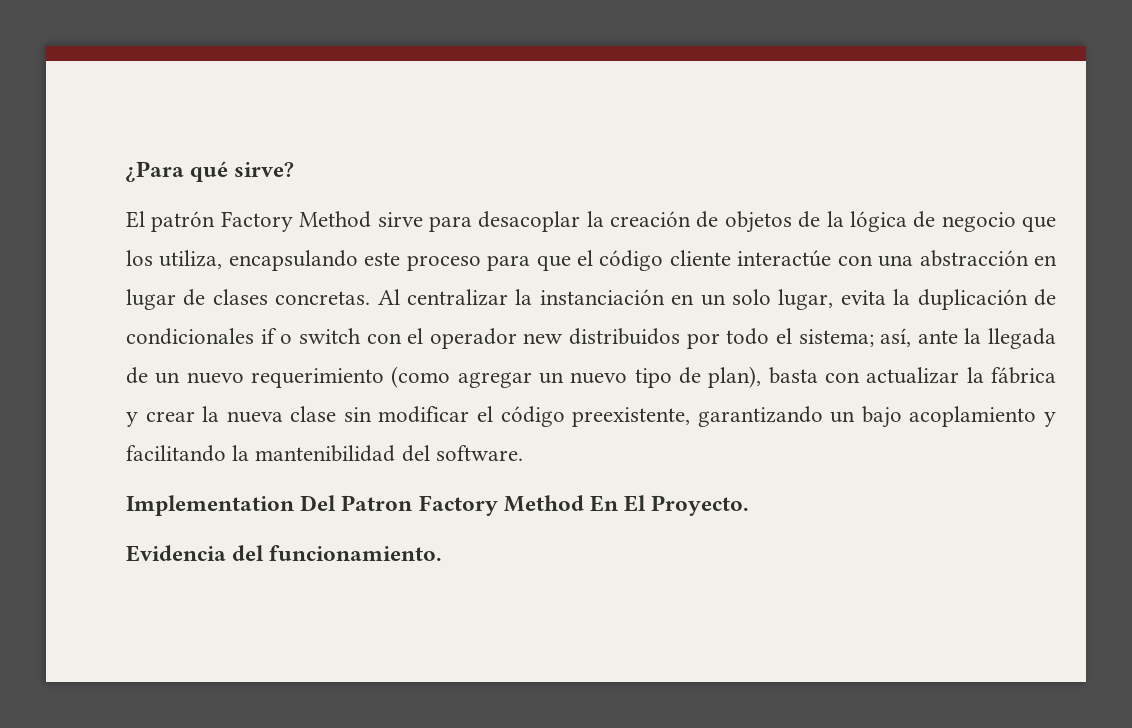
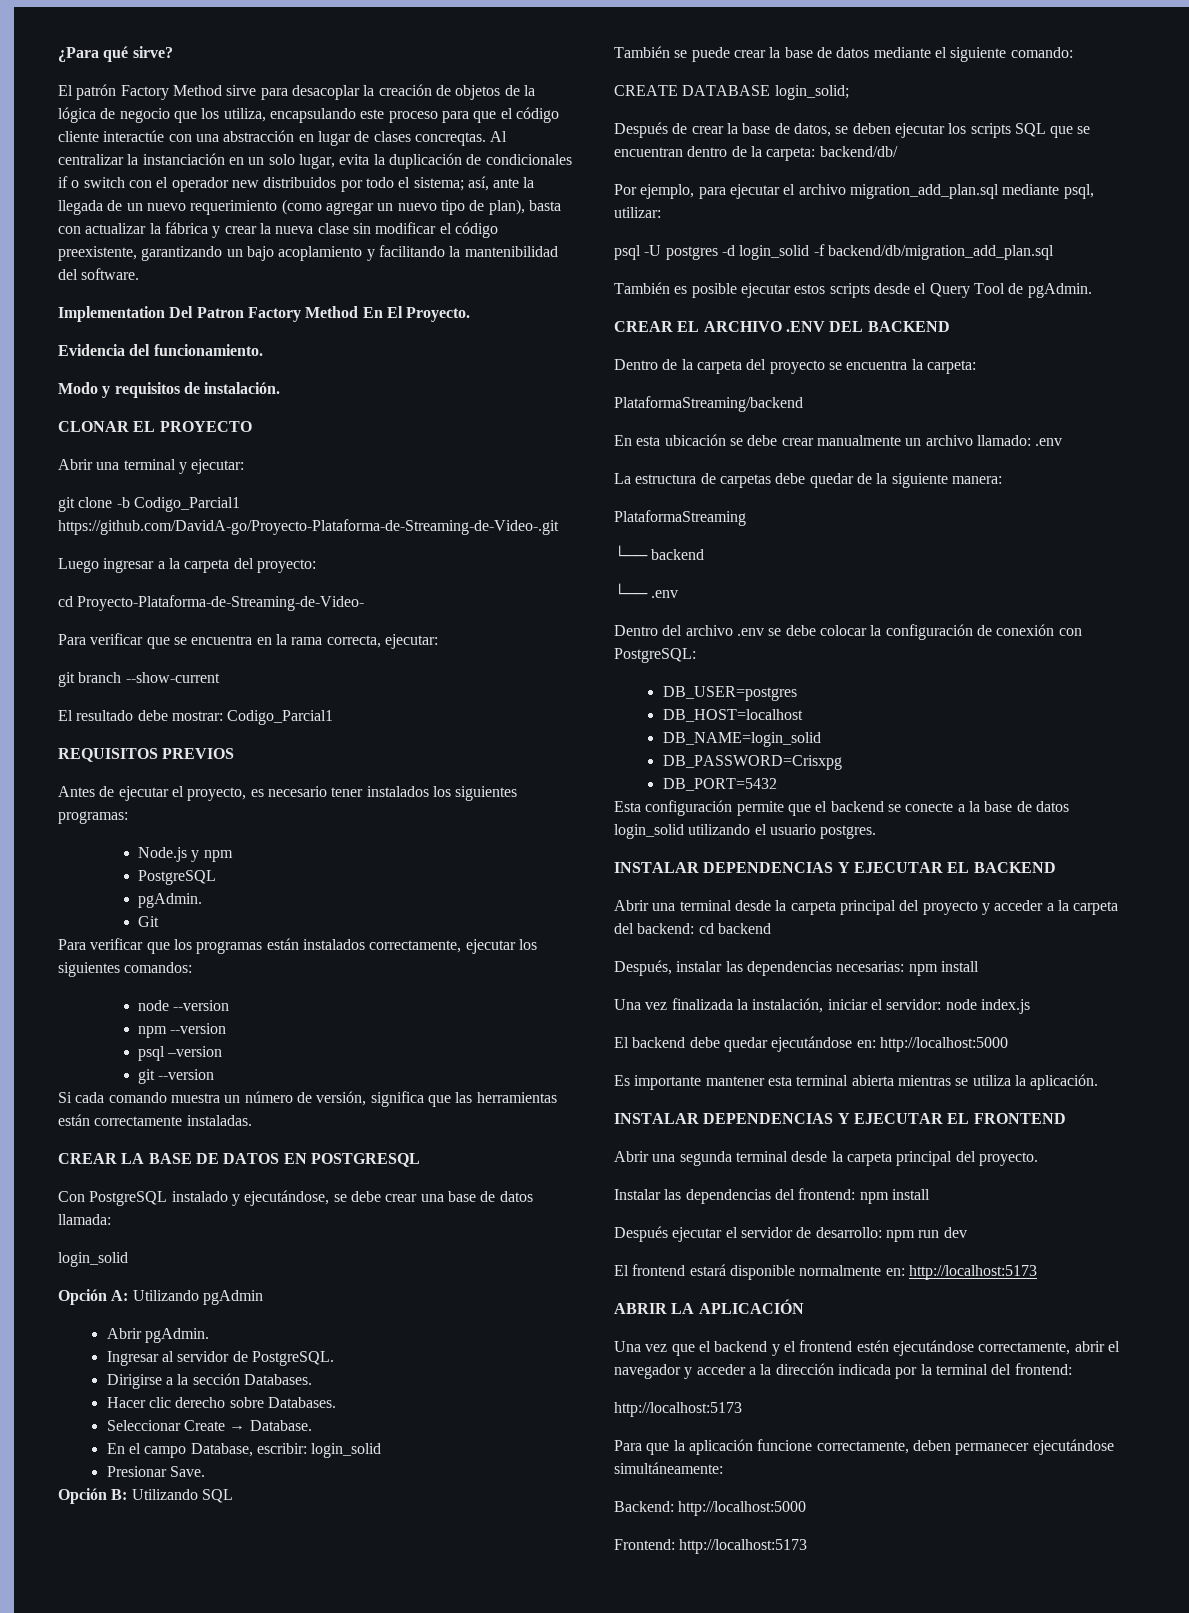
[275,291,371,305] concretas. -> [414,132,486,146] concreqtas.
(443, 553) none -> [58,382,281,398] [58,421,252,432] [58,459,245,474] [58,497,240,512] [58,519,559,535] [58,558,316,573] [58,595,365,611] [58,633,438,649] [58,672,220,687] [58,710,334,725] [58,748,235,762] [58,786,518,801] [58,811,128,824] [138,847,233,862] [138,870,217,885] [138,893,203,908] [138,916,160,927] [58,938,537,954] [58,962,193,977] [138,1000,230,1011] [138,1023,227,1038] [138,1046,223,1061] [138,1069,215,1084] [58,1091,557,1107] [58,1114,252,1126] [58,1153,420,1167] [58,1190,533,1206] [58,1214,111,1225] [58,1252,128,1267] [58,1289,263,1305] [106,1328,210,1343] [106,1351,335,1366] [106,1373,313,1389] [106,1397,337,1408] [106,1420,312,1431] [106,1443,382,1458] [106,1466,206,1477] [58,1488,233,1504] [614,46,1073,62] [614,85,849,100] [614,122,1091,138] [614,146,898,161] [614,184,1094,199] [614,207,661,218] [614,244,1054,260] [614,282,1092,298] [614,321,950,332] [614,359,976,374] [614,396,803,412] [614,434,1063,446] [614,473,1002,488] [614,510,746,526] [614,545,705,560] [614,583,679,598] [614,624,1082,640] [614,648,696,663] [662,686,797,701] [662,709,803,722] [662,732,821,747] [662,755,842,770] [662,778,777,791] [614,800,1069,816] [614,824,877,839] [614,862,1056,873] [614,900,1119,915] [614,923,771,934] [614,960,979,976] [614,998,1030,1014] [614,1036,1008,1052] [614,1074,1099,1090] [614,1113,1066,1124] [614,1151,1038,1166] [614,1188,930,1204] [614,1226,967,1242] [614,1264,1037,1280] [614,1299,804,1314] [614,1340,1120,1356] [614,1363,1072,1379] [614,1402,742,1417] [614,1439,1114,1455] [614,1462,723,1474] [614,1501,807,1516] [614,1539,808,1554] // Modo y requisitos de instalación. // CLONAR EL PROYECTO // Abrir una terminal y ejecutar: // git clone -b Codigo_Parcial1 https://github.com/DavidA-go/Proyecto-Plataforma-de-Streaming-de-Video-.git // Luego ingresar a la carpeta del proyecto: // cd Proyecto-Plataforma-de-Streaming-de-Video- // Para verificar que se encuentra en la rama correcta, ejecutar: // git branch --show-current // El resultado debe mostrar: Codigo_Parcial1 // REQUISITOS PREVIOS // Antes de ejecutar el proyecto, es necesario tener instalados los siguientes programas: // Node.js y npm // PostgreSQL // pgAdmin. // Git // Para verificar que los programas están instalados correctamente, ejecutar los siguientes comandos: // node --version // npm --version // psql –version // git --version // Si cada comando muestra un número de versión, significa que las herramientas están correctamente instaladas. // CREAR LA BASE DE DATOS EN POSTGRESQL // Con PostgreSQL instalado y ejecutándose, se debe crear una base de datos llamada: // login_solid // Opción A: Utilizando pgAdmin // Abrir pgAdmin. // Ingresar al servidor de PostgreSQL. // Dirigirse a la sección Databases. // Hacer clic derecho sobre Databases. // Seleccionar Create → Database. // En el campo Database, escribir: login_solid // Presionar Save. // Opción B: Utilizando SQL // También se puede crear la base de datos mediante el siguiente comando: // CREATE DATABASE login_solid; // Después de crear la base de datos, se deben ejecutar los scripts SQL que se encuentran dentro de la carpeta: backend/db/ // Por ejemplo, para ejecutar el archivo migration_add_plan.sql mediante psql, utilizar: // psql -U postgres -d login_solid -f backend/db/migration_add_plan.sql // También es posible ejecutar estos scripts desde el Query Tool de pgAdmin. // CREAR EL ARCHIVO .ENV DEL BACKEND // Dentro de la carpeta del proyecto se encuentra la carpeta: // PlataformaStreaming/backend // En esta ubicación se debe crear manualmente un archivo llamado: .env // La estructura de carpetas debe quedar de la siguiente manera: // PlataformaStreaming // └── backend // └── .env // Dentro del archivo .env se debe colocar la configuración de conexión con PostgreSQL: // DB_USER=postgres // DB_HOST=localhost // DB_NAME=login_solid // DB_PASSWORD=Crisxpg // DB_PORT=5432 // Esta configuración permite que el backend se conecte a la base de datos login_solid utilizando el usuario postgres. // INSTALAR DEPENDENCIAS Y EJECUTAR EL BACKEND // Abrir una terminal desde la carpeta principal del proyecto y acceder a la carpeta del backend: cd backend // Después, instalar las dependencias necesarias: npm install // Una vez finalizada la instalación, iniciar el servidor: node index.js // El backend debe quedar ejecutándose en: http://localhost:5000 // Es importante mantener esta terminal abierta mientras se utiliza la aplicación. // INSTALAR DEPENDENCIAS Y EJECUTAR EL FRONTEND // Abrir una segunda terminal desde la carpeta principal del proyecto. // Instalar las dependencias del frontend: npm install // Después ejecutar el servidor de desarrollo: npm run dev // El frontend estará disponible normalmente en: http://localhost:5173 // ABRIR LA APLICACIÓN // Una vez que el backend y el frontend estén ejecutándose correctamente, abrir el navegador y acceder a la dirección indicada por la terminal del frontend: // http://localhost:5173 // Para que la aplicación funcione correctamente, deben permanecer ejecutándose simultáneamente: // Backend: http://localhost:5000 // Frontend: http://localhost:5173

